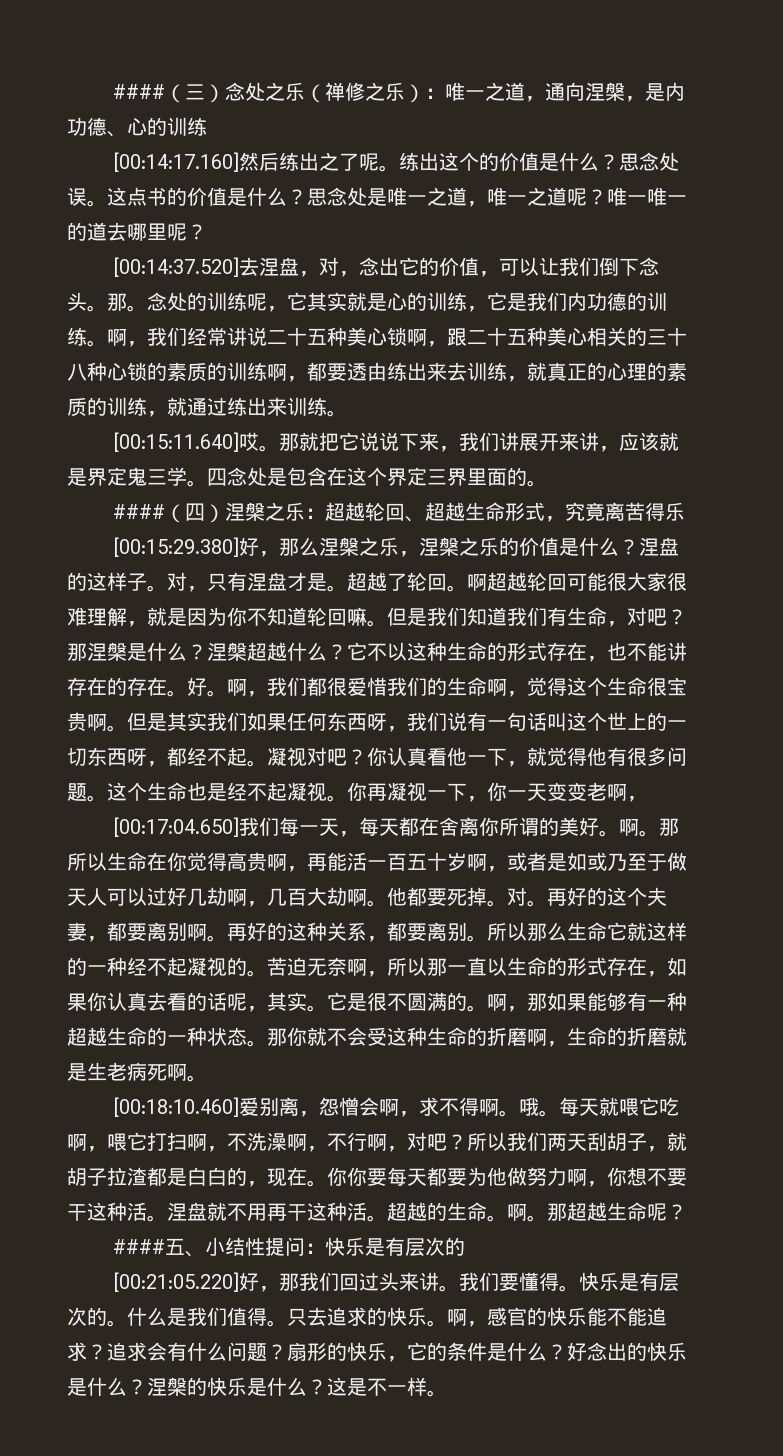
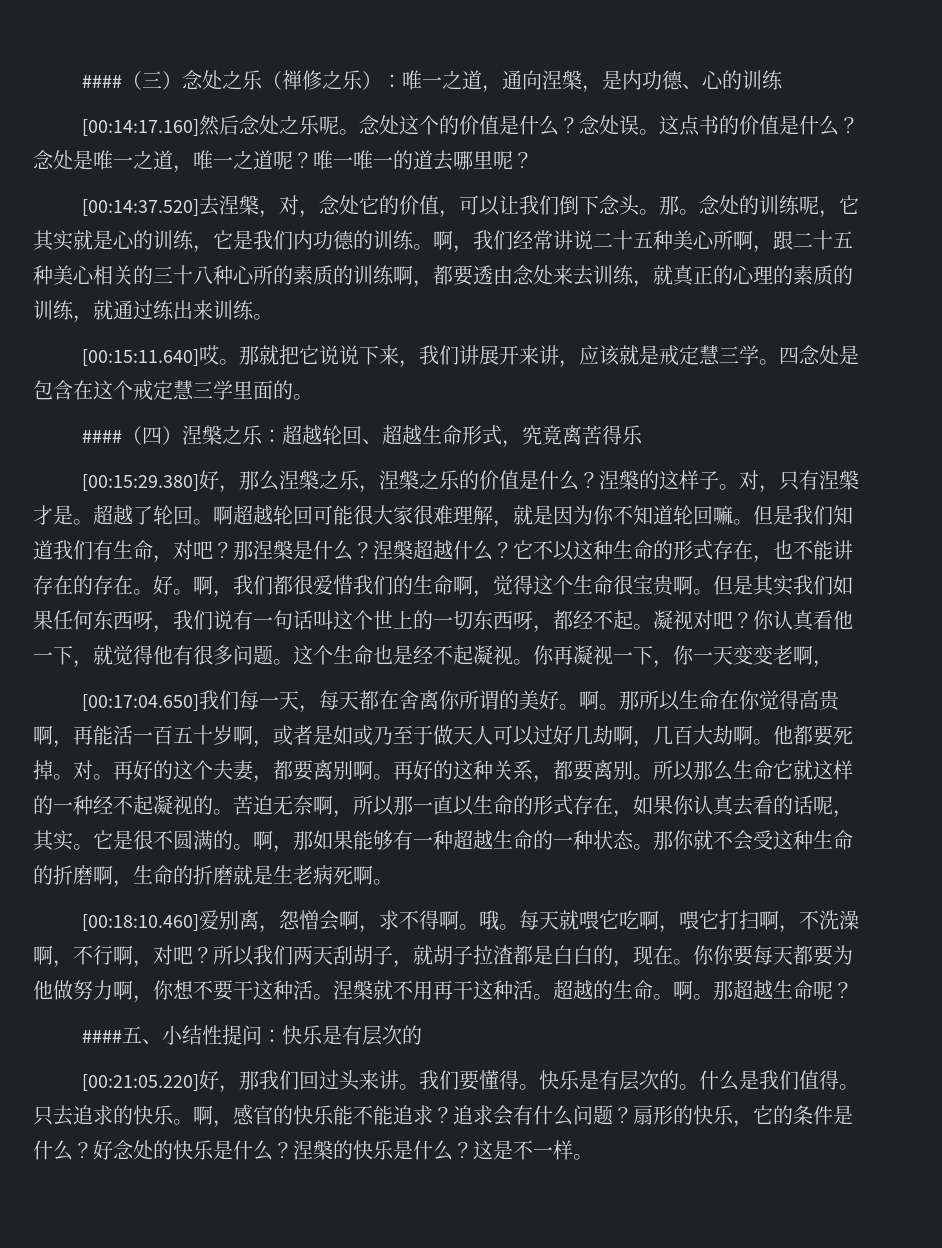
[278,152,439,172] 练出之了呢。练出 -> [238,115,399,135] 念处之乐呢。念处
[618,153,639,171] 思 -> (579, 125) none
[307,188,327,206] 思 -> (859, 125) none
[278,257,299,276] 盘 -> [238,195,259,215] 槃
[378,257,399,276] 出 -> [338,195,359,215] 处
[387,327,407,346] 锁 -> [713,230,733,250] 所
[127,362,147,381] 锁 -> [253,265,273,285] 所
[387,362,427,381] 练出 -> [513,265,553,285] 念处
[87,467,147,486] 界定鬼 -> [658,345,720,366] 戒定慧
[387,467,467,486] 界定三界 -> [133,380,233,401] 戒定慧三学
[658,537,679,556] 盘 -> [618,470,639,490] 槃
[267,572,287,591] 盘 -> [838,470,859,490] 槃
[187,1202,207,1221] 盘 -> [353,980,373,1000] 槃
[607,1342,627,1361] 出 -> [133,1140,153,1160] 处

